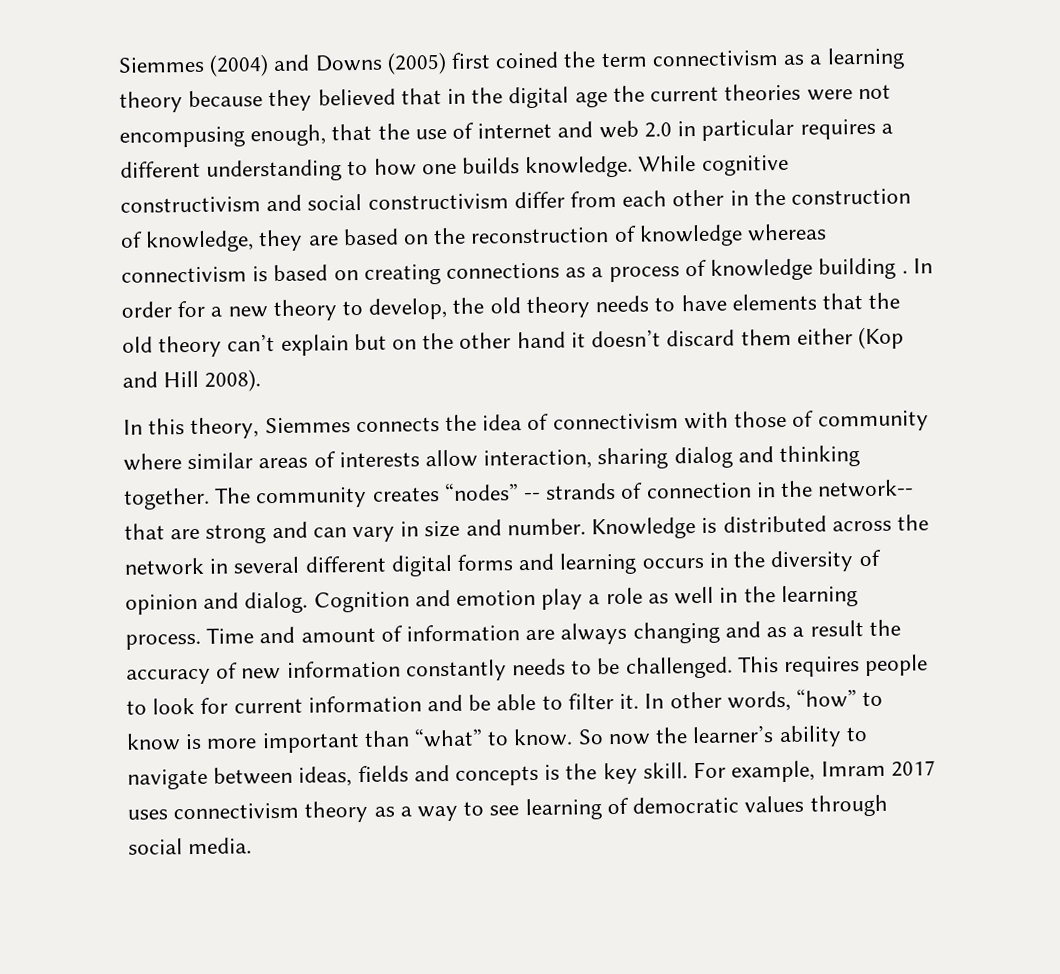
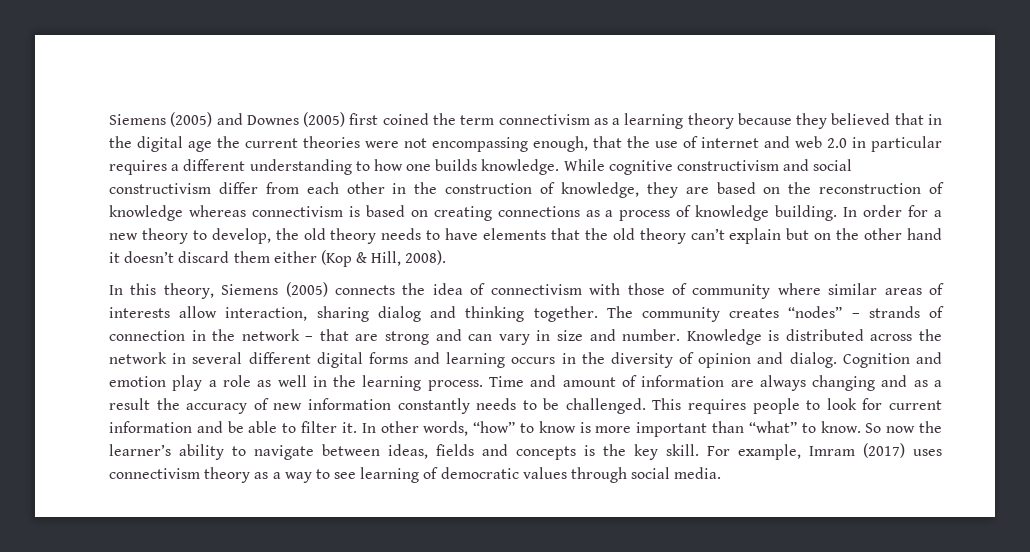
[118,54,383,77] Siemmes (2004) and Downs -> [109,112,299,127] Siemens (2005) and Downes
[119,126,245,148] encompusing -> [432,137,528,152] encompassing
[818,257,908,280] building . -> [775,205,838,221] building.
[122,370,200,388] and Hill -> [356,251,402,266] & Hill,
[264,417,351,434] Siemmes -> [221,282,328,297] Siemens (2005)
[524,492,542,501] -- -> [851,313,860,318] –
[817,479,915,498] network-- -> [241,329,314,341] network –
[890,760,936,777] 2017 -> [863,443,905,458] (2017)

